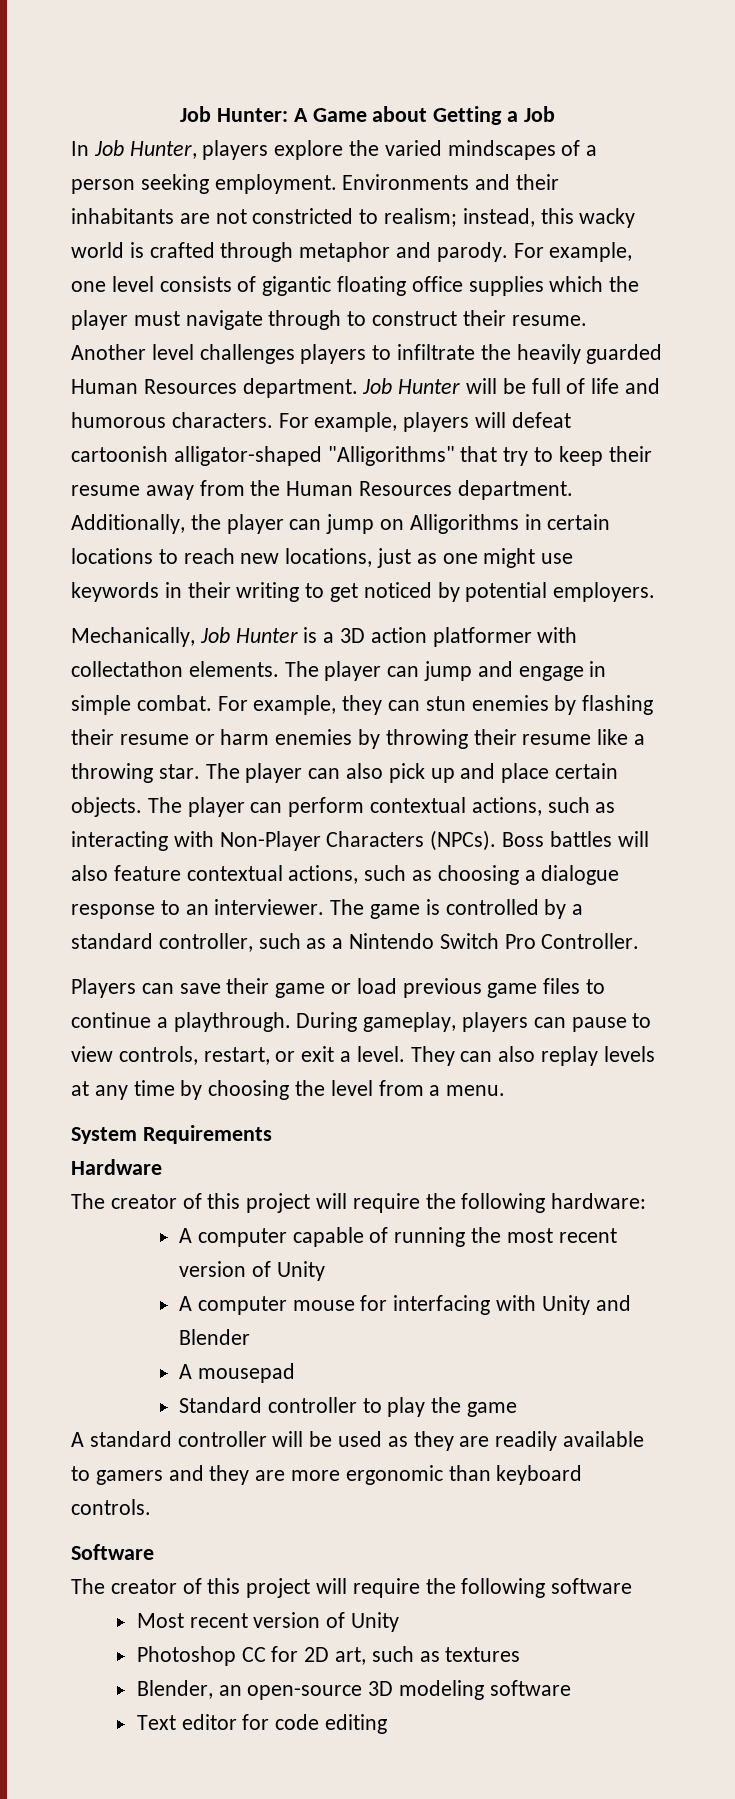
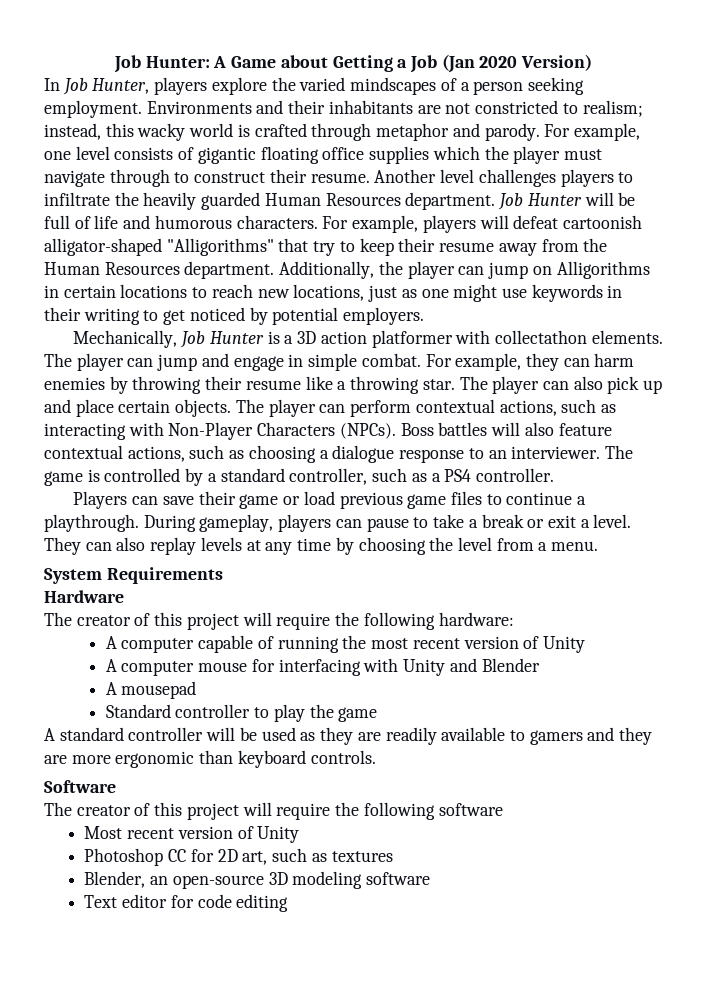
(555, 114) none -> [441,54,593,73] (Jan 2020 Version)
[425,695,654,715] [71,729,215,745] stun enemies by flashing their resume or -> (590, 362) none
[349,933,640,949] Nintendo Switch Pro Controller. -> [444,468,554,482] PS4 controller.
[71,1046,270,1065] view controls, restart, -> [433,514,524,528] take a break

